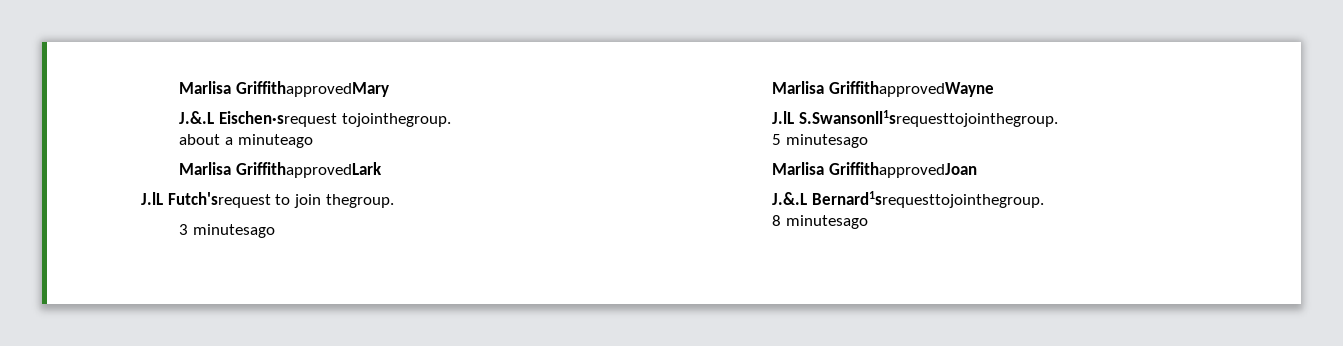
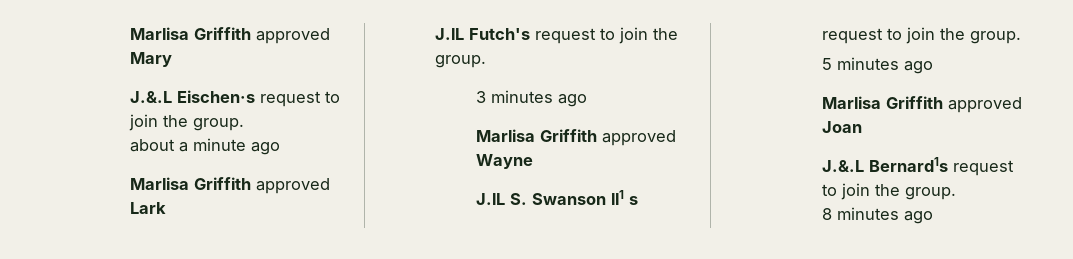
[179,81,390,97] [179,111,451,127] Marlisa GriffithapprovedMary // J.&.L Eischen·srequest tojointhegroup. -> [130,27,331,44] [130,52,173,67] [130,90,341,107] [129,114,245,131] Marlisa Griffith approved Mary // J.&.L Eischen·s request to join the group.
[237,134,313,148] [179,162,383,178] [141,192,394,208] minuteago // Marlisa GriffithapprovedLark // J.lL Futch'srequest to join thegroup. -> [193,138,281,155] [130,177,331,194] [130,202,167,214] [434,27,678,44] [434,55,486,68] minute ago // Marlisa Griffith approved Lark // J.lL Futch's request to join the group.
[193,224,276,238] [772,81,995,97] [772,110,1059,127] minutesago // Marlisa GriffithapprovedWayne // J.lL S.Swansonll1srequesttojointhegroup. -> [491,90,588,107] [476,129,677,146] [476,154,534,169] [476,190,639,205] [822,27,1022,44] minutes ago // Marlisa Griffith approved Wayne // J.lL S. Swanson ll1 s request to join the group.
[786,134,869,148] [772,162,978,178] [772,191,1045,208] minutesago // Marlisa GriffithapprovedJoan // J.&.L Bernard1srequesttojointhegroup. -> [837,57,934,74] [822,96,1023,113] [822,121,863,133] [822,157,1015,176] [822,183,957,200] minutes ago // Marlisa Griffith approved Joan // J.&.L Bernard1s request to join the group.
[786,215,869,229] minutesago -> [837,207,934,224] minutes ago

